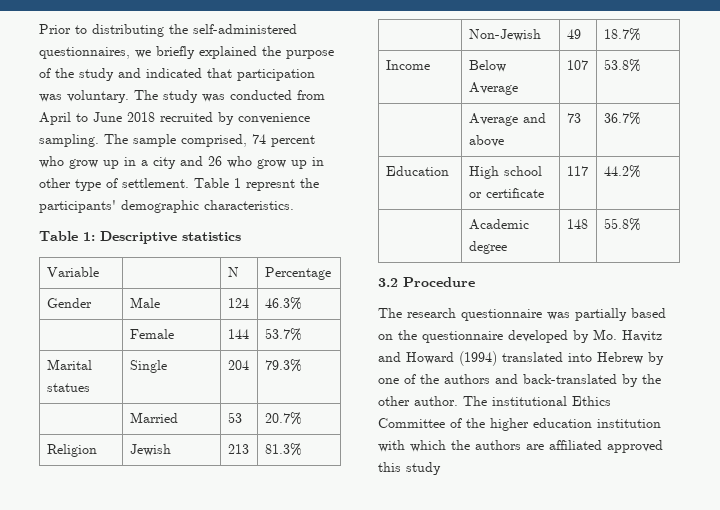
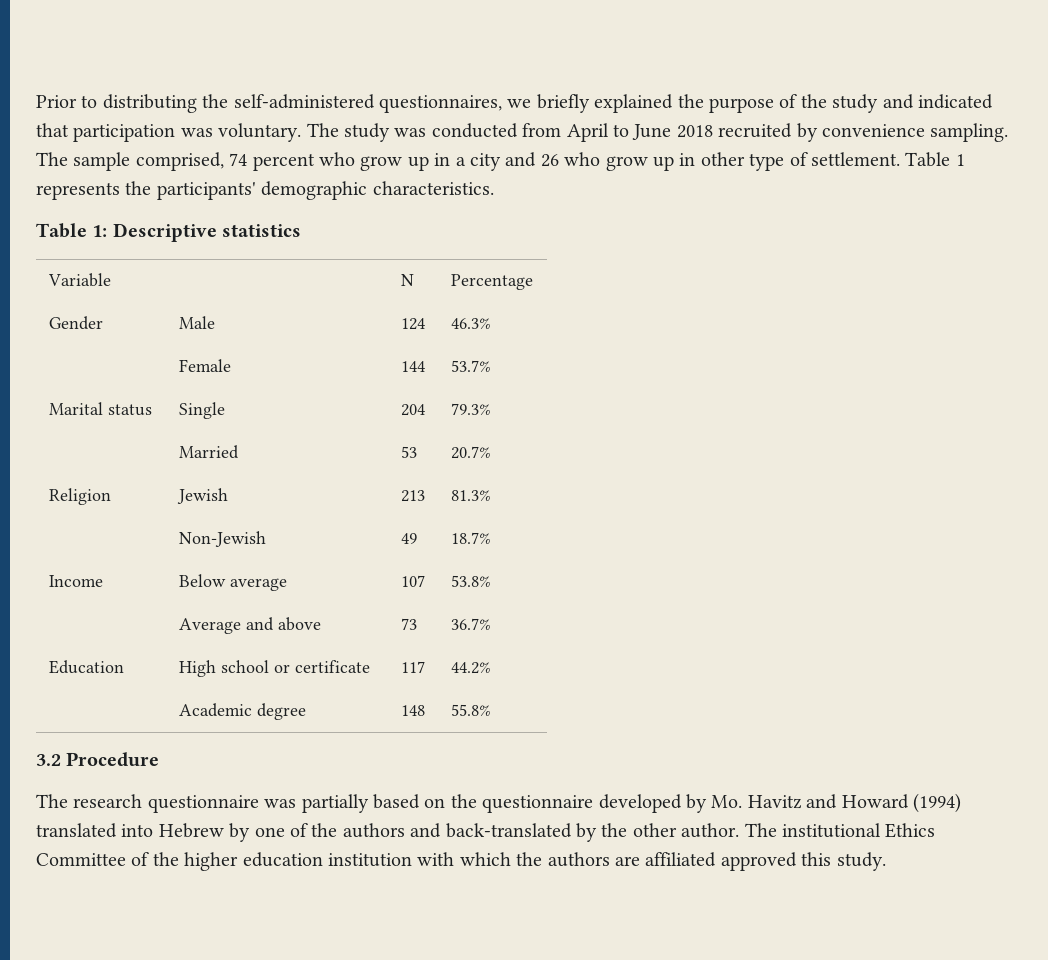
[246,179,295,191] represnt -> [36,182,120,200] represents
[46,383,90,392] statues -> [107,404,152,416] status
[468,82,518,95] Average -> [229,578,287,591] average
[406,462,441,475] study -> [836,852,886,871] study.

